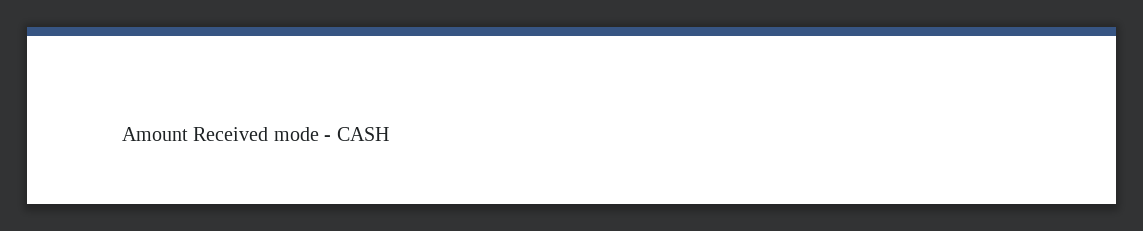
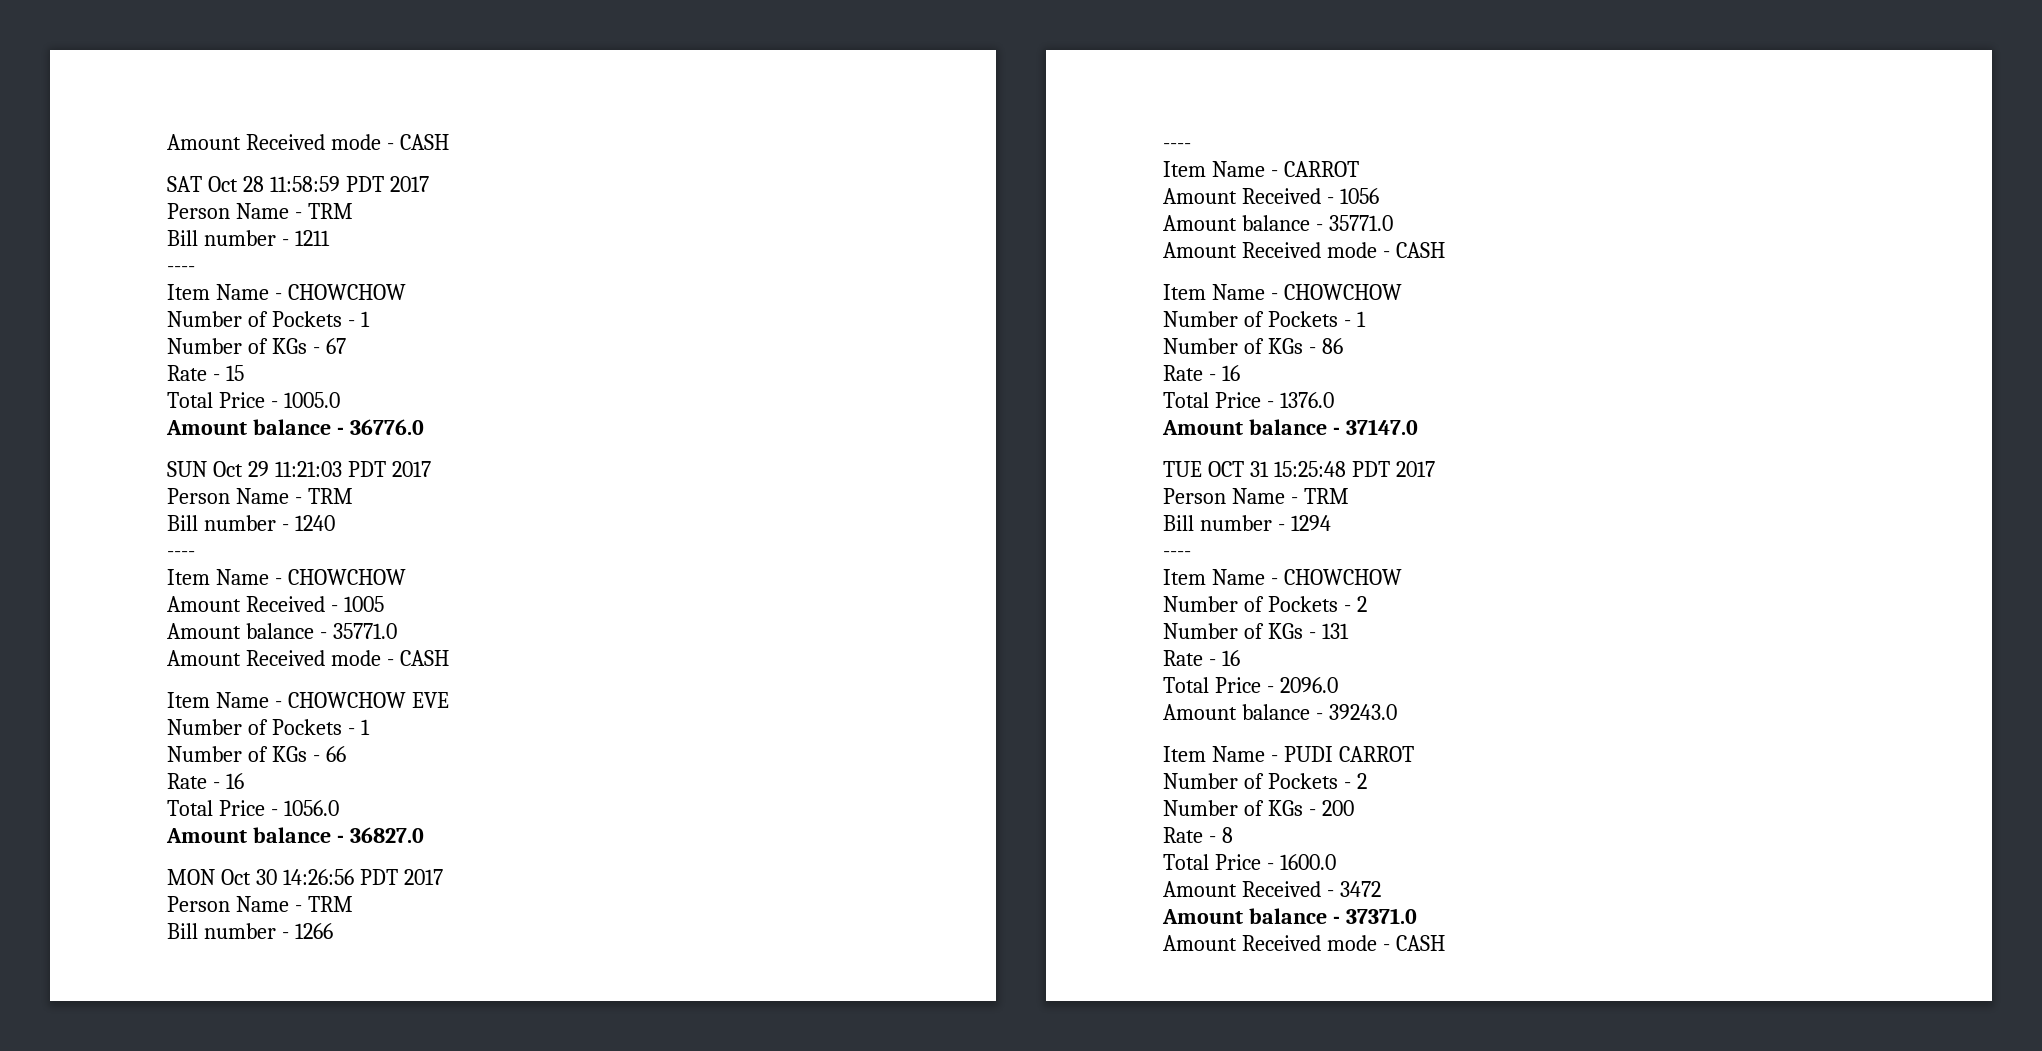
[122,127,389,141] Amount Received mode - CASH -> [167,134,449,150] [167,176,429,192] [167,203,353,219] [167,230,330,246] [167,266,195,273] [167,284,406,300] [167,311,370,327] [167,338,346,354] [167,365,244,381] [167,392,340,408] [166,419,424,435] [167,461,431,477] [167,488,353,504] [167,515,335,531] [167,551,195,558] [167,569,406,585] [167,596,384,612] [167,623,397,639] [167,650,449,666] [167,692,449,708] [167,719,370,735] [167,746,346,762] [167,773,244,789] [167,800,339,816] [166,827,424,843] [167,869,443,885] [167,896,353,912] [167,923,333,939] [1163,143,1191,150] [1163,161,1359,177] [1163,188,1379,204] [1163,215,1393,231] [1163,242,1445,258] [1163,284,1402,300] [1163,311,1366,327] [1163,338,1343,354] [1163,365,1240,381] [1163,392,1334,408] [1162,419,1418,435] [1163,461,1435,477] [1163,488,1349,504] [1163,515,1331,531] [1163,551,1191,558] [1163,569,1402,585] [1163,596,1367,612] [1163,623,1349,639] [1163,650,1240,666] [1163,677,1338,693] [1163,704,1397,720] [1163,746,1414,762] [1163,773,1367,789] [1163,800,1354,816] [1163,827,1233,843] [1163,854,1336,870] [1163,881,1381,897] [1162,908,1417,924] [1163,935,1445,951] Amount Received mode - CASH // SAT Oct 28 11:58:59 PDT 2017 // Person Name - TRM // Bill number - 1211 // ---- // Item Name - CHOWCHOW // Number of Pockets - 1 // Number of KGs - 67 // Rate - 15 // Total Price - 1005.0 // Amount balance - 36776.0 // SUN Oct 29 11:21:03 PDT 2017 // Person Name - TRM // Bill number - 1240 // ---- // Item Name - CHOWCHOW // Amount Received - 1005 // Amount balance - 35771.0 // Amount Received mode - CASH // Item Name - CHOWCHOW EVE // Number of Pockets - 1 // Number of KGs - 66 // Rate - 16 // Total Price - 1056.0 // Amount balance - 36827.0 // MON Oct 30 14:26:56 PDT 2017 // Person Name - TRM // Bill number - 1266 // ---- // Item Name - CARROT // Amount Received - 1056 // Amount balance - 35771.0 // Amount Received mode - CASH // Item Name - CHOWCHOW // Number of Pockets - 1 // Number of KGs - 86 // Rate - 16 // Total Price - 1376.0 // Amount balance - 37147.0 // TUE OCT 31 15:25:48 PDT 2017 // Person Name - TRM // Bill number - 1294 // ---- // Item Name - CHOWCHOW // Number of Pockets - 2 // Number of KGs - 131 // Rate - 16 // Total Price - 2096.0 // Amount balance - 39243.0 // Item Name - PUDI CARROT // Number of Pockets - 2 // Number of KGs - 200 // Rate - 8 // Total Price - 1600.0 // Amount Received - 3472 // Amount balance - 37371.0 // Amount Received mode - CASH

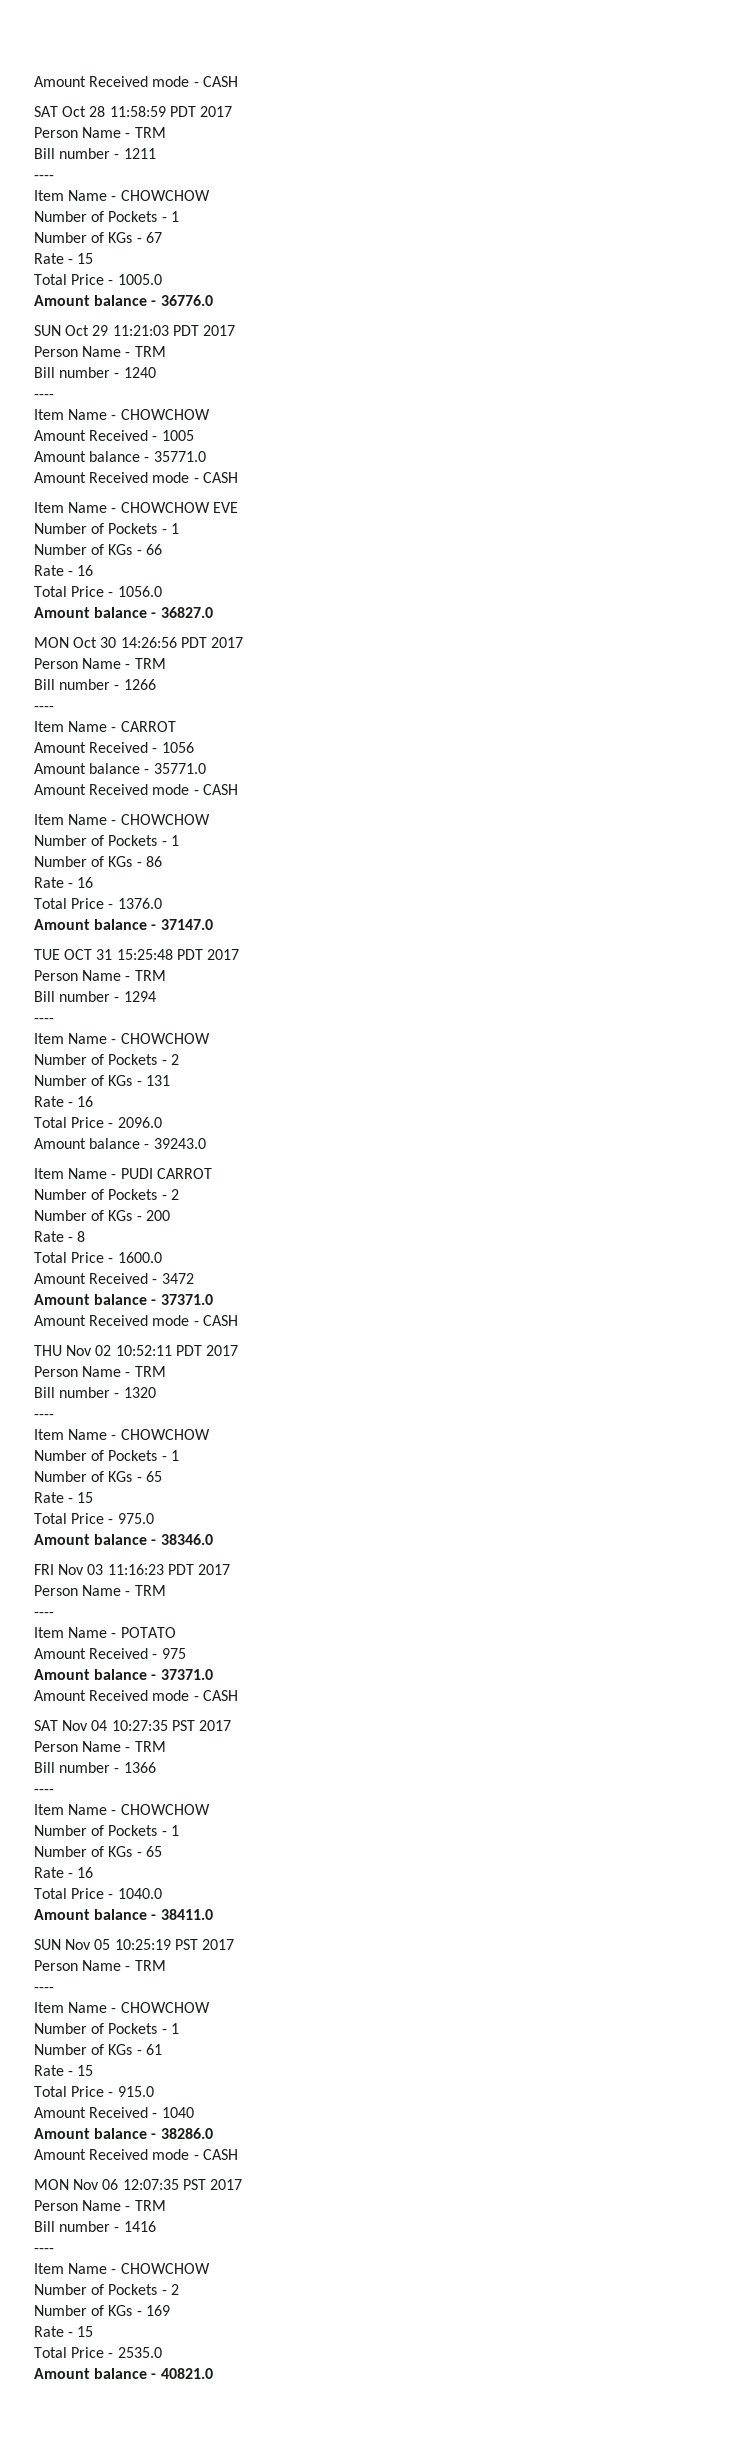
(1445, 943) none -> [34,1345,238,1356] [34,1366,166,1377] [34,1387,156,1398] [34,1414,54,1419] [34,1429,210,1440] [34,1450,179,1461] [34,1471,162,1482] [34,1492,94,1503] [34,1513,154,1524] [34,1534,213,1545] [34,1564,230,1575] [34,1585,166,1596] [34,1612,54,1617] [34,1627,176,1638] [34,1648,186,1659] [34,1669,213,1680] [34,1690,238,1701] [34,1720,231,1731] [34,1741,166,1752] [34,1762,156,1773] [34,1789,54,1794] [34,1804,210,1815] [34,1825,179,1836] [34,1846,162,1857] [34,1867,94,1878] [34,1888,162,1899] [34,1909,213,1920] [34,1939,234,1950] [34,1960,166,1971] [34,1987,54,1992] [34,2002,210,2013] [34,2023,179,2034] [34,2044,162,2055] [34,2065,94,2076] [34,2086,154,2097] [34,2107,194,2118] [34,2128,213,2139] [34,2149,238,2160] [34,2179,242,2190] [34,2200,166,2211] [34,2221,156,2232] [34,2248,54,2253] [34,2263,210,2274] [34,2284,179,2295] [34,2305,170,2316] [34,2326,94,2337] [34,2347,162,2358] [34,2368,213,2379] // THU Nov 02 10:52:11 PDT 2017 // Person Name - TRM // Bill number - 1320 // ---- // Item Name - CHOWCHOW // Number of Pockets - 1 // Number of KGs - 65 // Rate - 15 // Total Price - 975.0 // Amount balance - 38346.0 // FRI Nov 03 11:16:23 PDT 2017 // Person Name - TRM // ---- // Item Name - POTATO // Amount Received - 975 // Amount balance - 37371.0 // Amount Received mode - CASH // SAT Nov 04 10:27:35 PST 2017 // Person Name - TRM // Bill number - 1366 // ---- // Item Name - CHOWCHOW // Number of Pockets - 1 // Number of KGs - 65 // Rate - 16 // Total Price - 1040.0 // Amount balance - 38411.0 // SUN Nov 05 10:25:19 PST 2017 // Person Name - TRM // ---- // Item Name - CHOWCHOW // Number of Pockets - 1 // Number of KGs - 61 // Rate - 15 // Total Price - 915.0 // Amount Received - 1040 // Amount balance - 38286.0 // Amount Received mode - CASH // MON Nov 06 12:07:35 PST 2017 // Person Name - TRM // Bill number - 1416 // ---- // Item Name - CHOWCHOW // Number of Pockets - 2 // Number of KGs - 169 // Rate - 15 // Total Price - 2535.0 // Amount balance - 40821.0

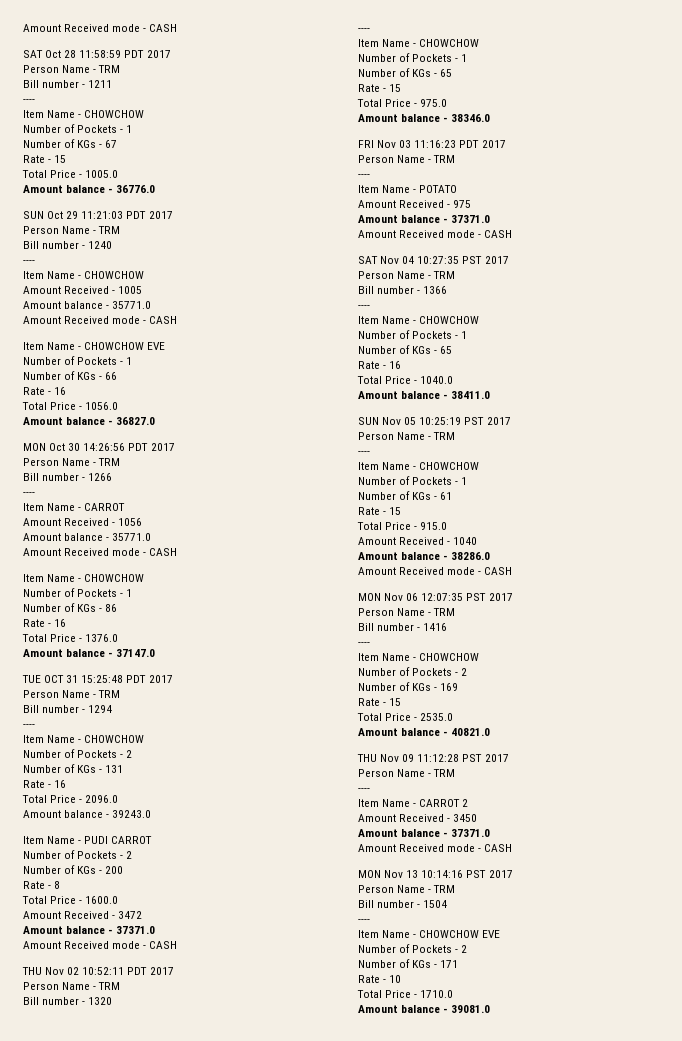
(213, 2373) none -> [357,754,509,762] [358,769,456,777] [358,788,370,792] [358,799,469,807] [358,814,478,822] [358,829,491,837] [358,844,513,852] [358,870,513,878] [358,885,456,893] [358,900,448,908] [358,919,370,923] [358,930,501,938] [358,944,468,953] [358,959,459,968] [358,975,402,983] [357,990,454,998] [358,1005,491,1013] // THU Nov 09 11:12:28 PST 2017 // Person Name - TRM // ---- // Item Name - CARROT 2 // Amount Received - 3450 // Amount balance - 37371.0 // Amount Received mode - CASH // MON Nov 13 10:14:16 PST 2017 // Person Name - TRM // Bill number - 1504 // ---- // Item Name - CHOWCHOW EVE // Number of Pockets - 2 // Number of KGs - 171 // Rate - 10 // Total Price - 1710.0 // Amount balance - 39081.0

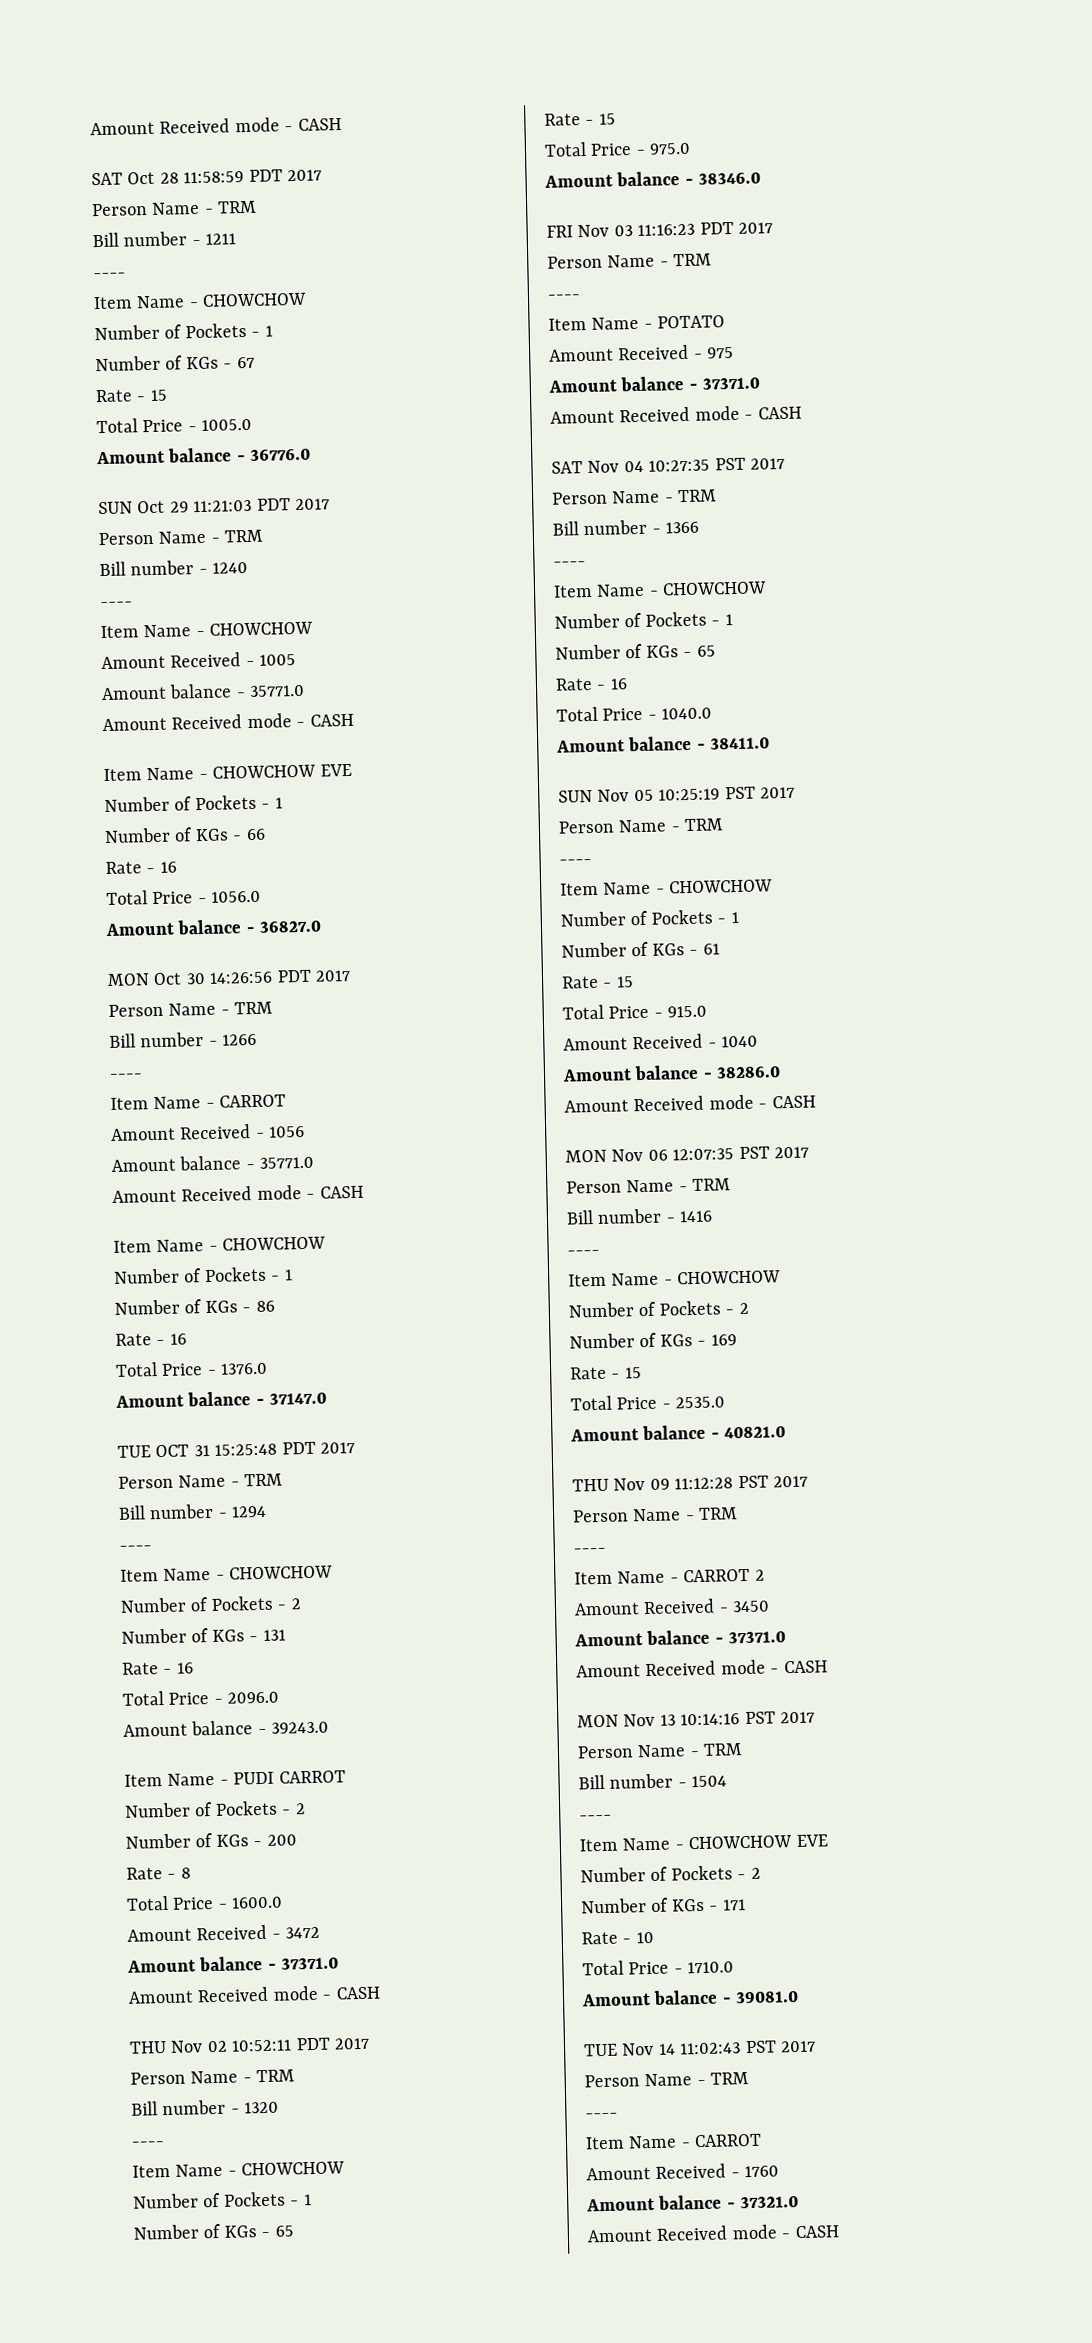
(491, 1009) none -> [583,2040,816,2057] [584,2071,750,2088] [585,2112,618,2119] [585,2133,763,2150] [586,2163,780,2181] [586,2194,800,2212] [587,2224,840,2243] // TUE Nov 14 11:02:43 PST 2017 // Person Name - TRM // ---- // Item Name - CARROT // Amount Received - 1760 // Amount balance - 37321.0 // Amount Received mode - CASH

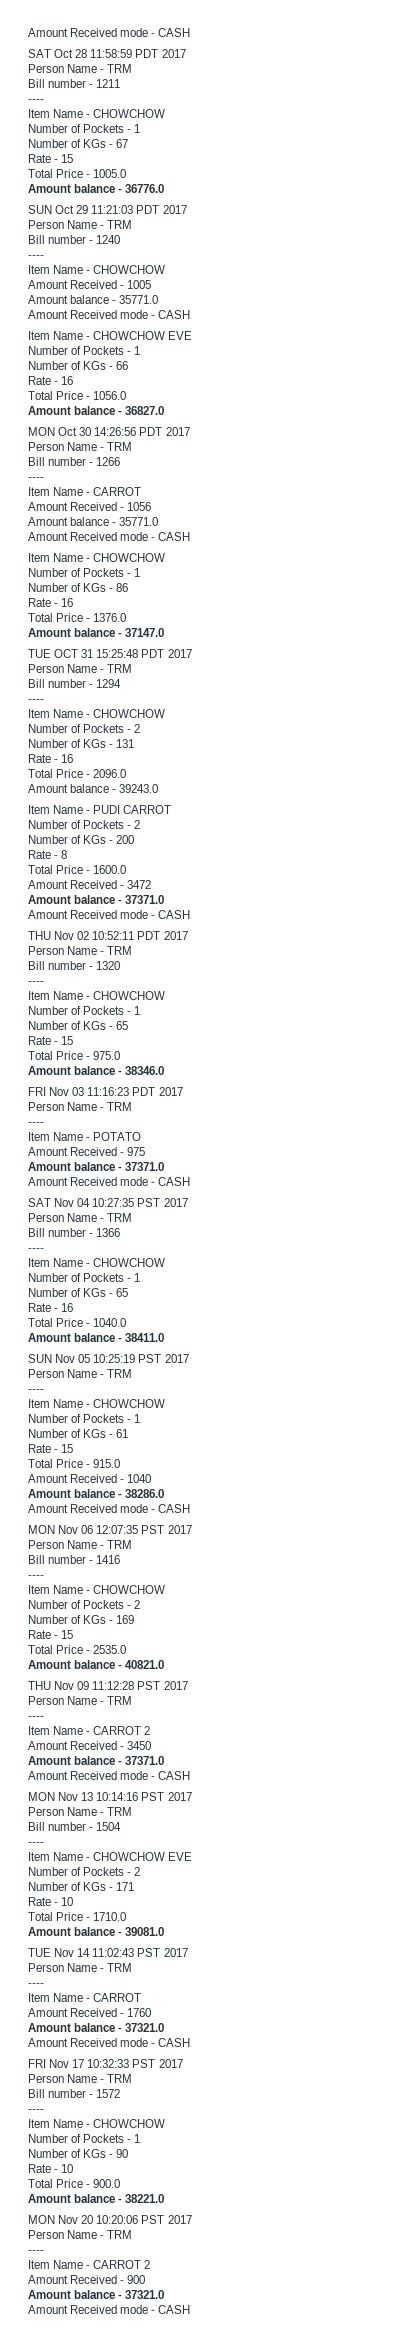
(840, 2232) none -> [28,2059,183,2068] [28,2074,133,2083] [28,2089,121,2098] [28,2109,44,2113] [28,2119,166,2128] [28,2134,141,2143] [28,2149,129,2158] [28,2164,74,2173] [28,2179,121,2188] [28,2194,165,2203] [28,2215,192,2224] [28,2230,133,2239] [28,2250,44,2254] [28,2260,151,2269] [28,2275,146,2284] [28,2290,165,2299] [28,2305,191,2314] // FRI Nov 17 10:32:33 PST 2017 // Person Name - TRM // Bill number - 1572 // ---- // Item Name - CHOWCHOW // Number of Pockets - 1 // Number of KGs - 90 // Rate - 10 // Total Price - 900.0 // Amount balance - 38221.0 // MON Nov 20 10:20:06 PST 2017 // Person Name - TRM // ---- // Item Name - CARROT 2 // Amount Received - 900 // Amount balance - 37321.0 // Amount Received mode - CASH

